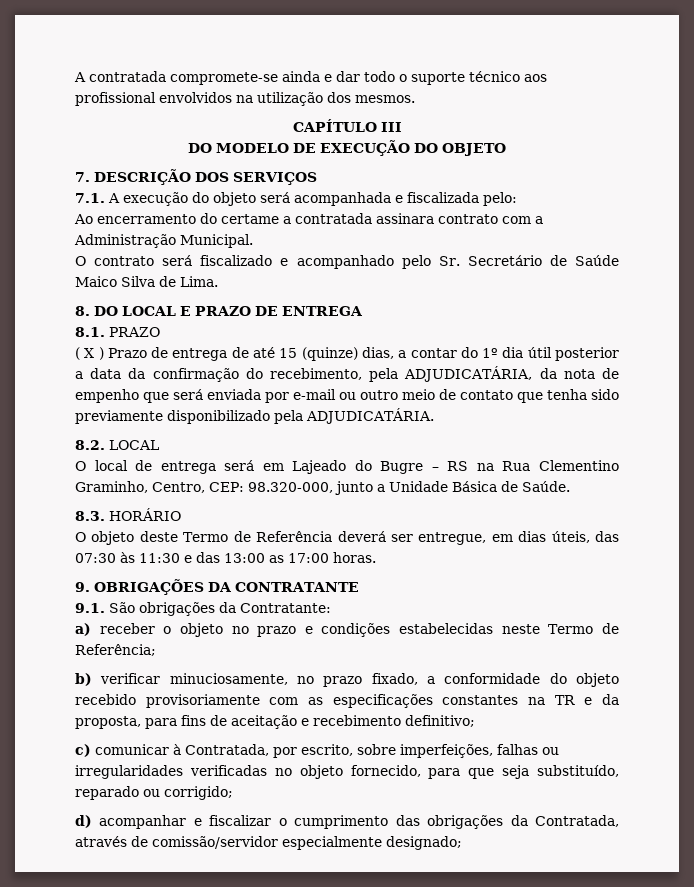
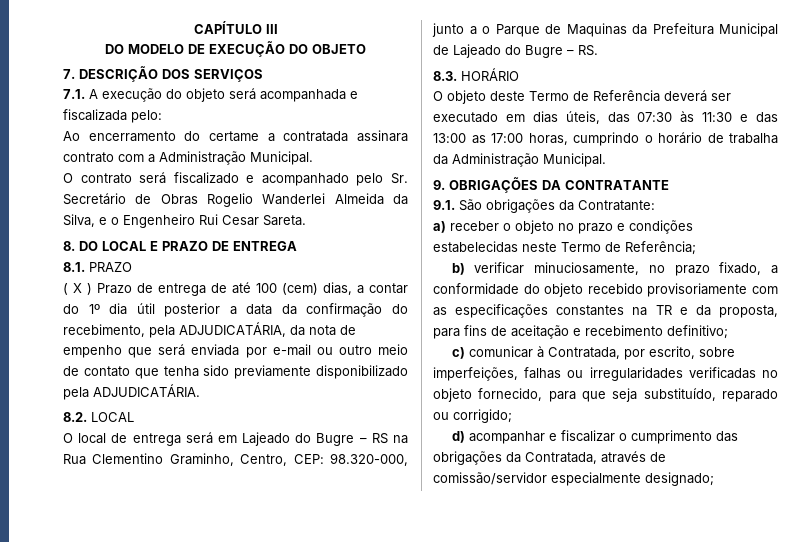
[74,71,547,85] [75,92,415,106] A contratada compromete-se ainda e dar todo o suporte técnico aos profissional envolvidos na utilização dos mesmos. // -> (193, 27) none
[575,255,619,266] [75,276,218,287] Saúde Maico Silva de Lima. -> [160,193,408,207] [63,214,306,228] Obras Rogelio Wanderlei Almeida da Silva, e o Engenheiro Rui Cesar Sareta.
[279,347,358,361] 15 (quinze) -> [256,283,318,295] 100 (cem)
[389,481,570,492] Unidade Básica de Saúde. -> [482,23,778,37] [433,44,598,58] o Parque de Maquinas da Prefeitura Municipal de Lajeado do Bugre – RS.
[418,532,487,545] entregue, -> [433,112,498,123] executado
[333,552,376,563] horas. -> [528,132,778,146] [433,153,606,167] horas, cumprindo o horário de trabalha da Administração Municipal.

